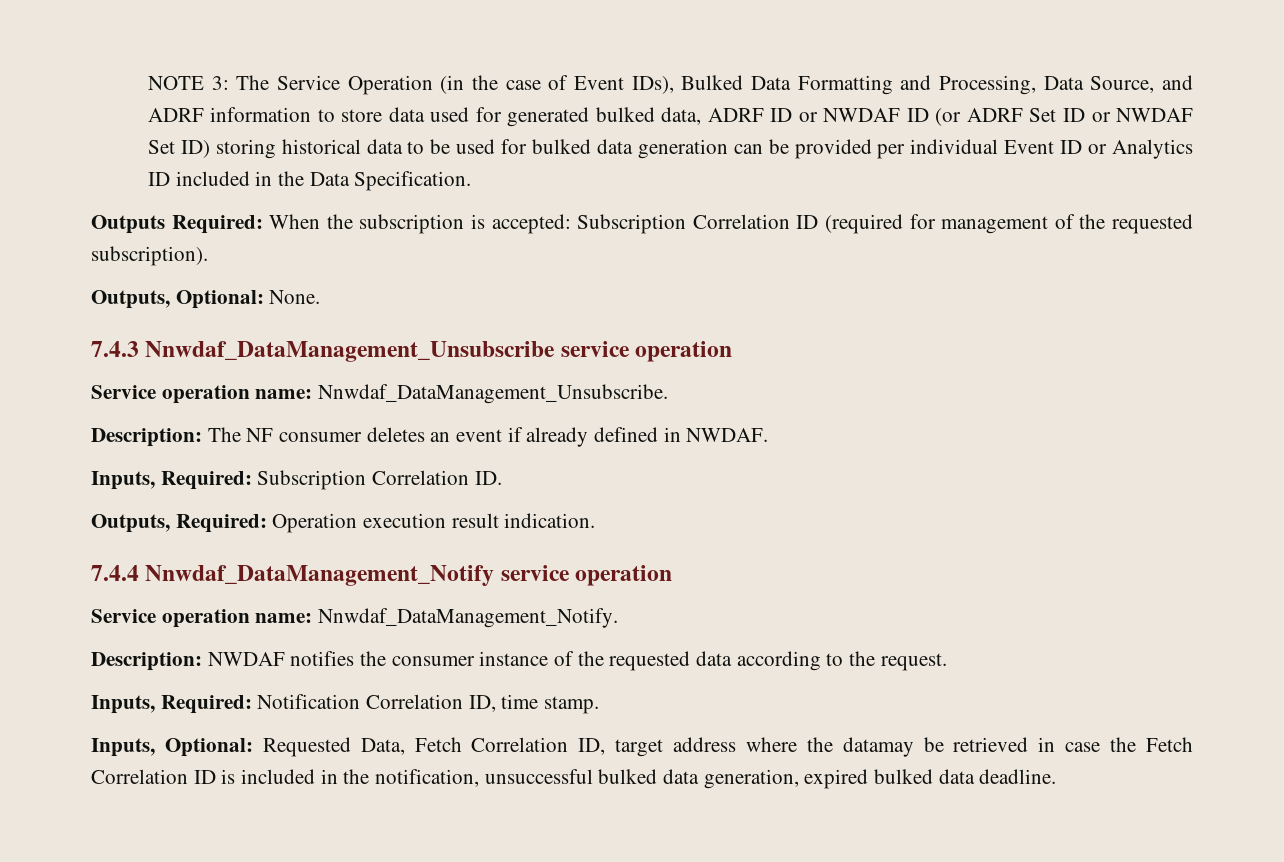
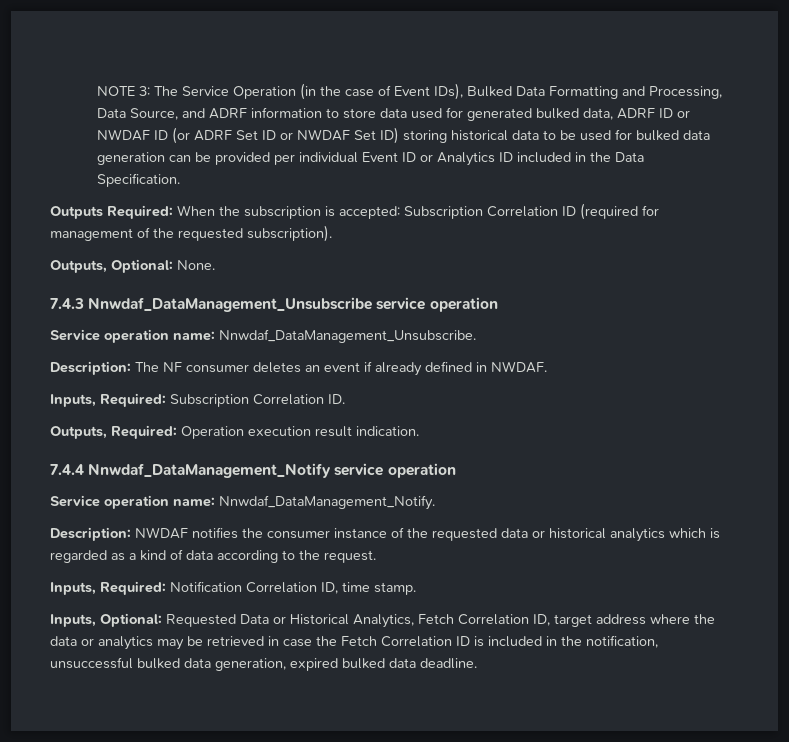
(733, 658) none -> [532,528,720,542] [50,549,213,563] or historical analytics which is regarded as a kind of data
[360,738,405,755] Data, -> [240,614,414,628] Data or Historical Analytics,
[842,737,914,757] datamay -> [50,636,184,650] data or analytics may

